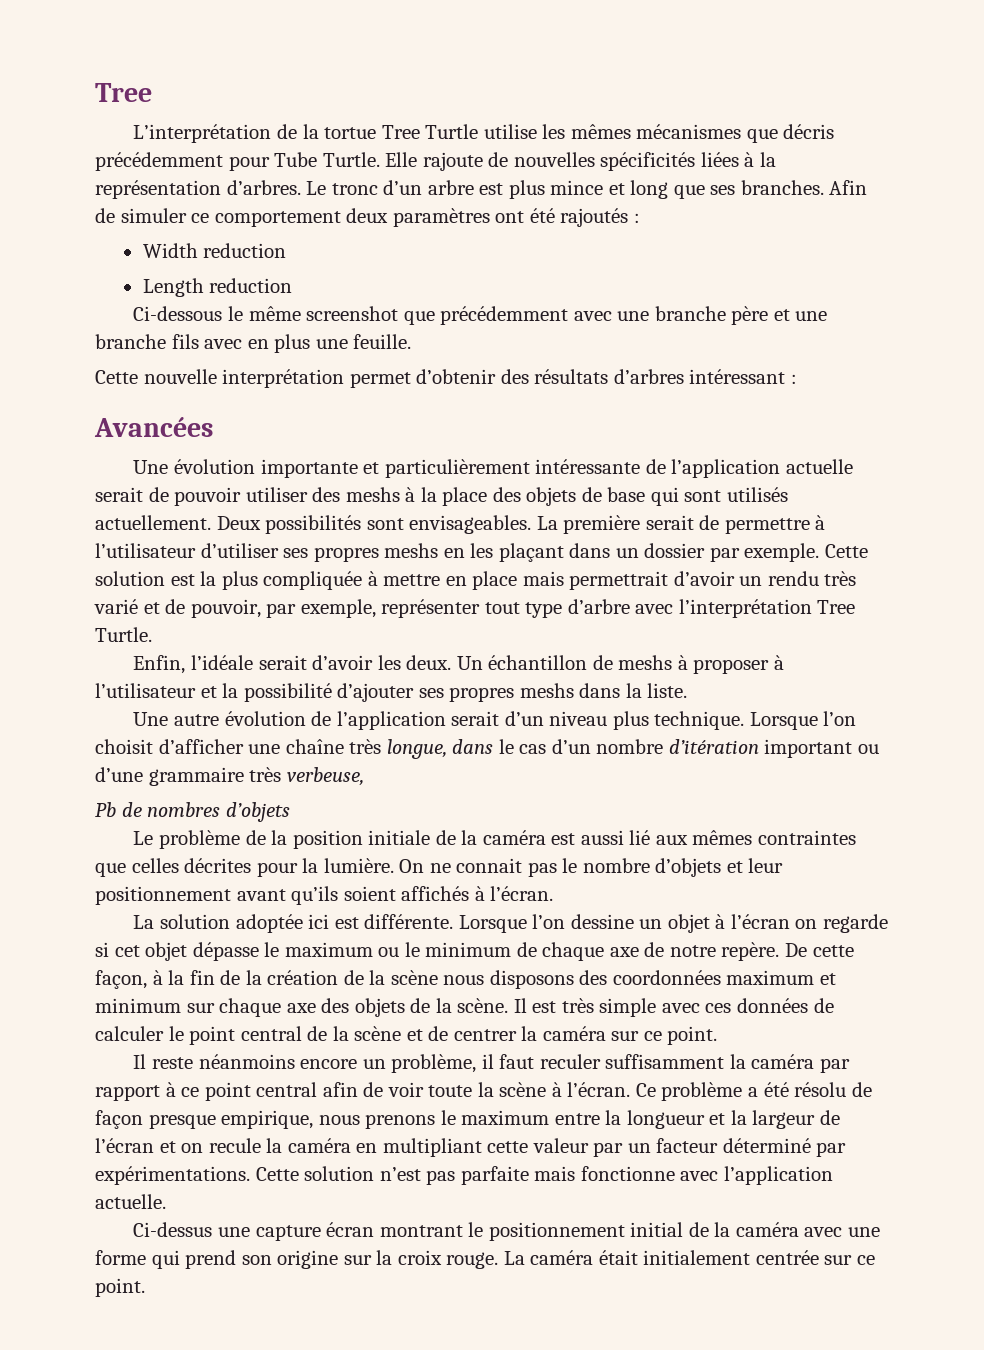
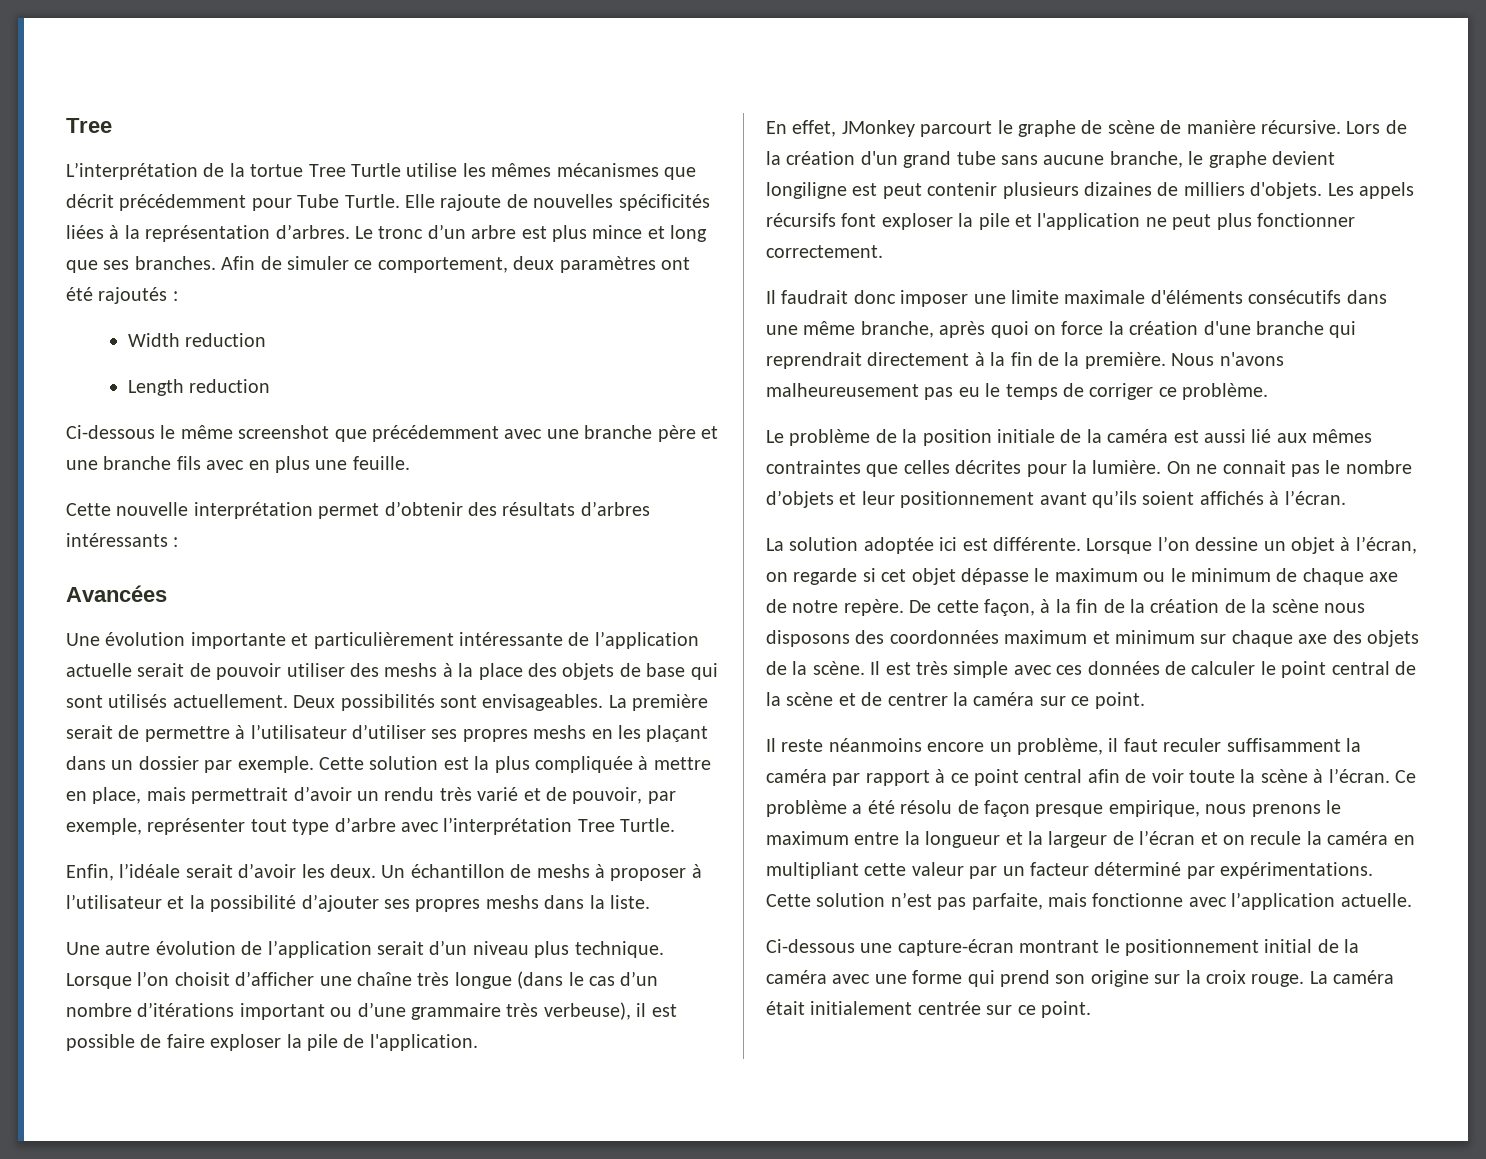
[783,124,835,139] décris -> [66,194,114,208] décrit
[214,211,341,227] comportement -> [377,257,508,273] comportement,
[689,369,786,384] intéressant -> [66,533,168,547] intéressants
[472,571,518,590] place -> [92,787,142,804] place,
[386,739,494,759] longue, dans -> [454,971,564,989] longue (dans
[668,739,759,754] d’itération -> [137,1002,235,1017] d’itérations
[286,767,364,786] [95,802,290,822] verbeuse, // Pb de nombres d’objets -> [543,1002,677,1020] [66,1034,478,1051] [766,120,1407,137] [766,151,1335,168] [766,182,1414,199] [766,213,1355,230] [766,245,883,258] [766,290,1387,307] [766,321,1357,338] [766,352,1284,369] [766,383,1269,400] verbeuse), il est possible de faire exploser la pile de l'application. // En effet, JMonkey parcourt le graphe de scène de manière récursive. Lors de la création d'un grand tube sans aucune branche, le graphe devient longiligne est peut contenir plusieurs dizaines de milliers d'objets. Les appels récursifs font exploser la pile et l'application ne peut plus fonctionner correctement. // Il faudrait donc imposer une limite maximale d'éléments consécutifs dans une même branche, après quoi on force la création d'une branche qui reprendrait directement à la fin de la première. Nous n'avons malheureusement pas eu le temps de corriger ce problème.
[730,914,790,929] l’écran -> [1355,536,1417,554] l’écran,
[460,1166,529,1185] parfaite -> [971,893,1043,910] parfaite,
[133,1222,375,1241] Ci-dessus une capture écran -> [766,939,1014,956] Ci-dessous une capture-écran

